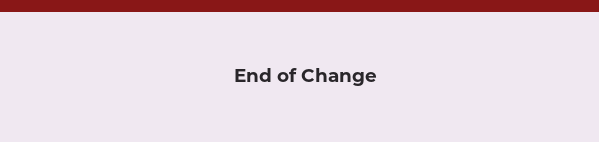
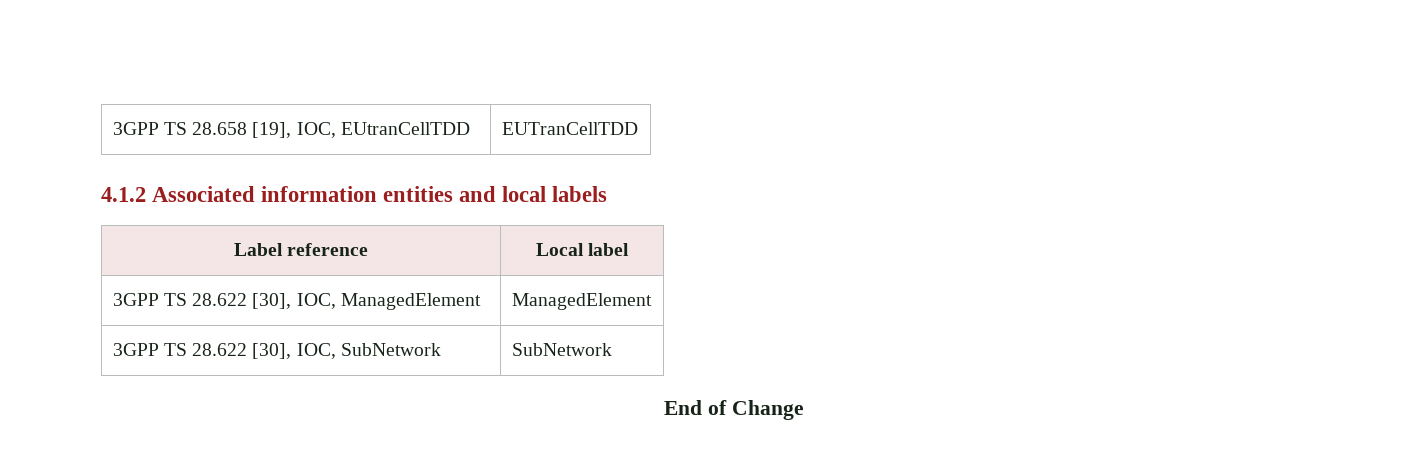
(233, 75) none -> [112,122,470,138] [501,122,638,135] [101,186,608,202] [233,243,369,256] [535,243,630,256] [112,293,481,310] [511,293,652,310] [112,343,441,359] [511,343,612,356] 3GPP TS 28.658 [19], IOC, EUtranCellTDD | EUTranCellTDD // 4.1.2 Associated information entities and local labels // Label reference | Local label // 3GPP TS 28.622 [30], IOC, ManagedElement | ManagedElement // 3GPP TS 28.622 [30], IOC, SubNetwork | SubNetwork //

